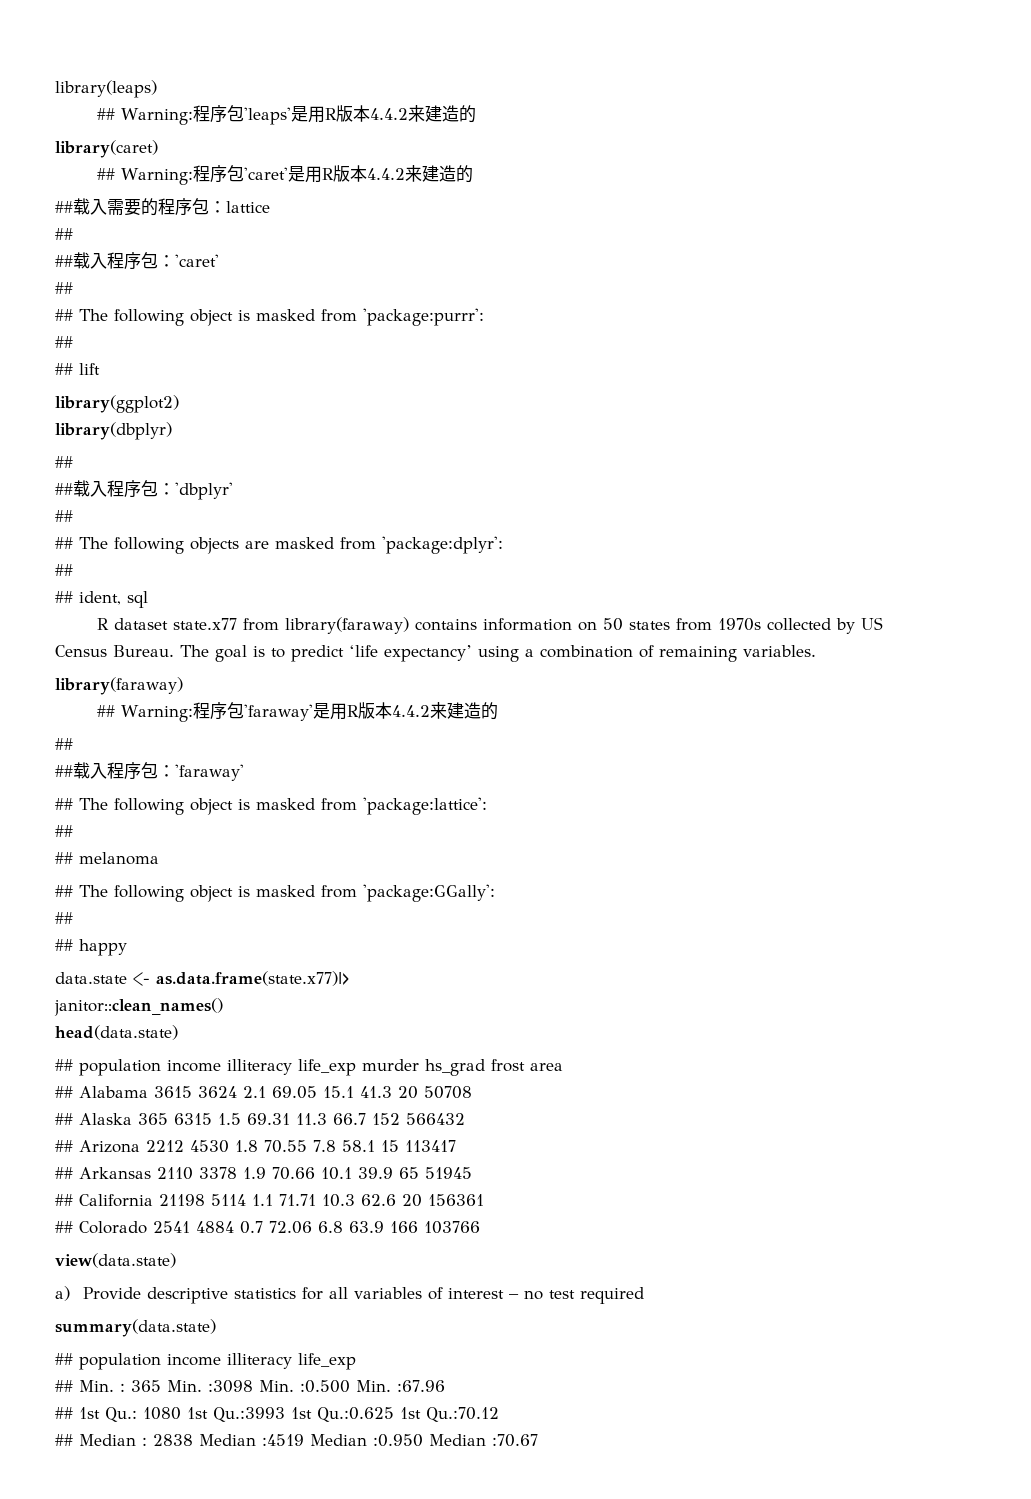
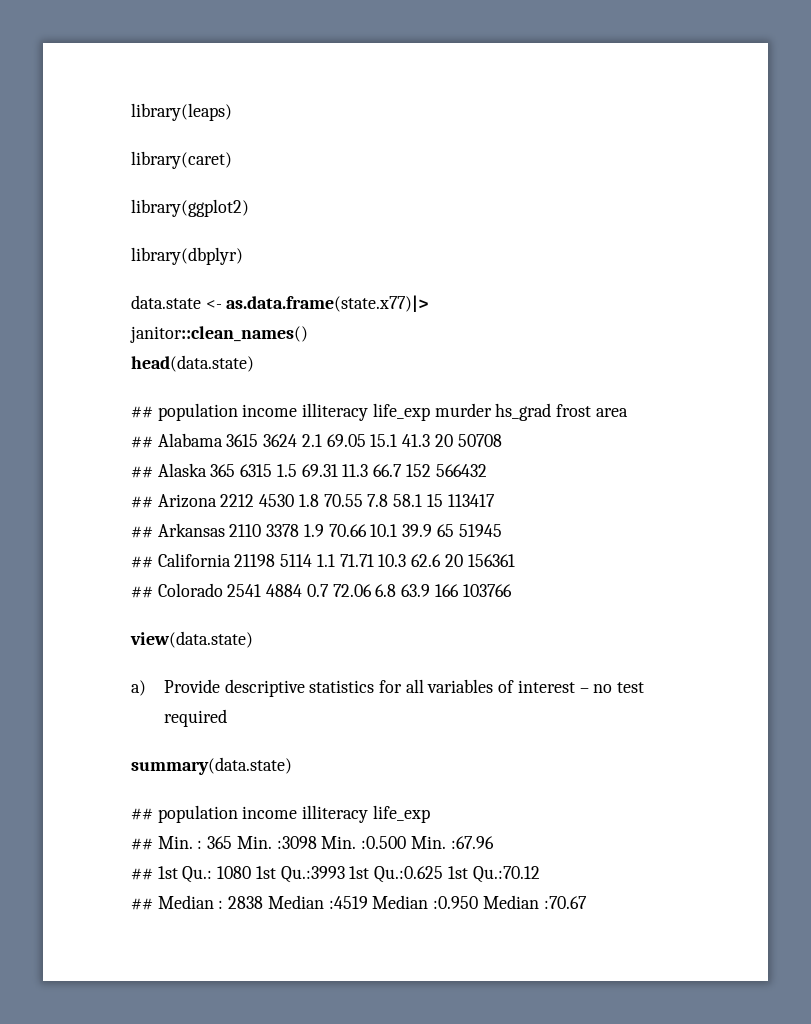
[97,105,477,125] [55,140,158,158] [97,165,474,185] [55,198,270,216] [55,228,73,240] [55,252,219,270] [55,282,73,294] [55,308,484,326] [55,336,73,348] [55,363,100,375] [55,395,179,413] [55,422,172,440] [55,456,73,468] [55,480,233,500] [55,510,73,522] [55,536,503,554] [55,564,73,576] [55,591,148,608] [97,617,884,634] [55,645,816,662] [55,677,183,695] [97,702,499,722] [55,738,73,750] [55,762,244,781] [55,797,487,815] [55,825,73,837] [55,852,159,865] [55,884,495,902] [55,912,73,924] [55,939,127,956] ## Warning:程序包'leaps'是用R版本4.4.2来建造的 // library(caret) // ## Warning:程序包'caret'是用R版本4.4.2来建造的 // ##载入需要的程序包：lattice // ## // ##载入程序包：'caret' // ## // ## The following object is masked from 'package:purrr': // ## // ## lift // library(ggplot2) // library(dbplyr) // ## // ##载入程序包：'dbplyr' // ## // ## The following objects are masked from 'package:dplyr': // ## // ## ident, sql // R dataset state.x77 from library(faraway) contains information on 50 states from 1970s collected by US Census Bureau. The goal is to predict ‘life expectancy’ using a combination of remaining variables. // library(faraway) // ## Warning:程序包'faraway'是用R版本4.4.2来建造的 // ## // ##载入程序包：'faraway' // ## The following object is masked from 'package:lattice': // ## // ## melanoma // ## The following object is masked from 'package:GGally': // ## // ## happy -> [131,151,232,169] [131,199,249,217] [131,247,243,265] library(caret) // library(ggplot2) // library(dbplyr)

